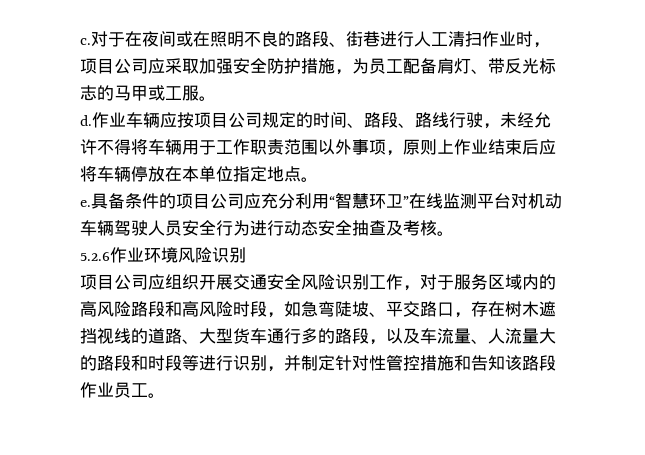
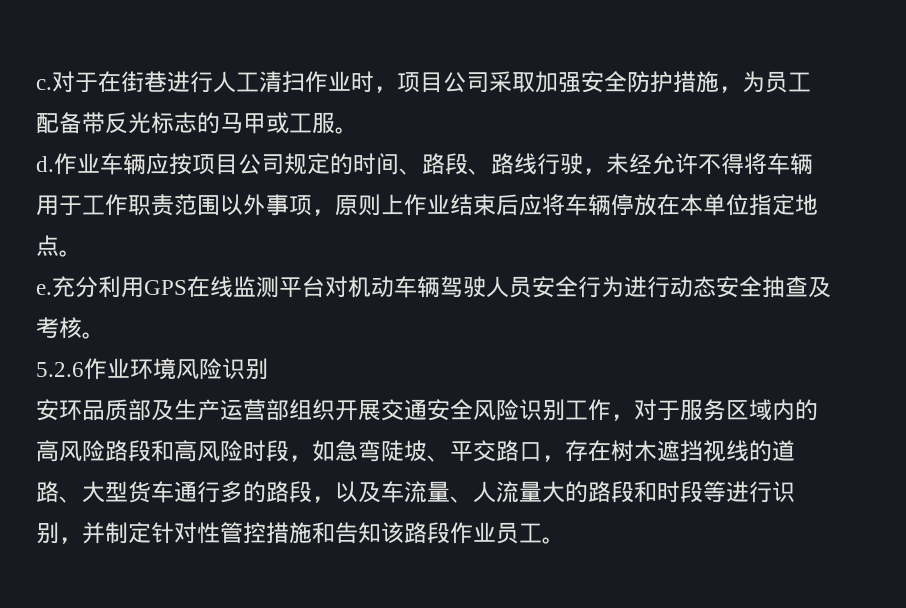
[142,31,346,47] 夜间或在照明不良的路段、 -> (121, 81) none
[148,58,165,74] 应 -> (489, 82) none
[437,58,488,74] 肩灯、 -> (82, 123) none
[91,192,409,209] 具备条件的项目公司应充分利用“智慧环卫” -> [52,276,187,298] 充分利用GPS
[80,274,165,290] 项目公司应 -> [36,399,289,421] 安环品质部及生产运营部

